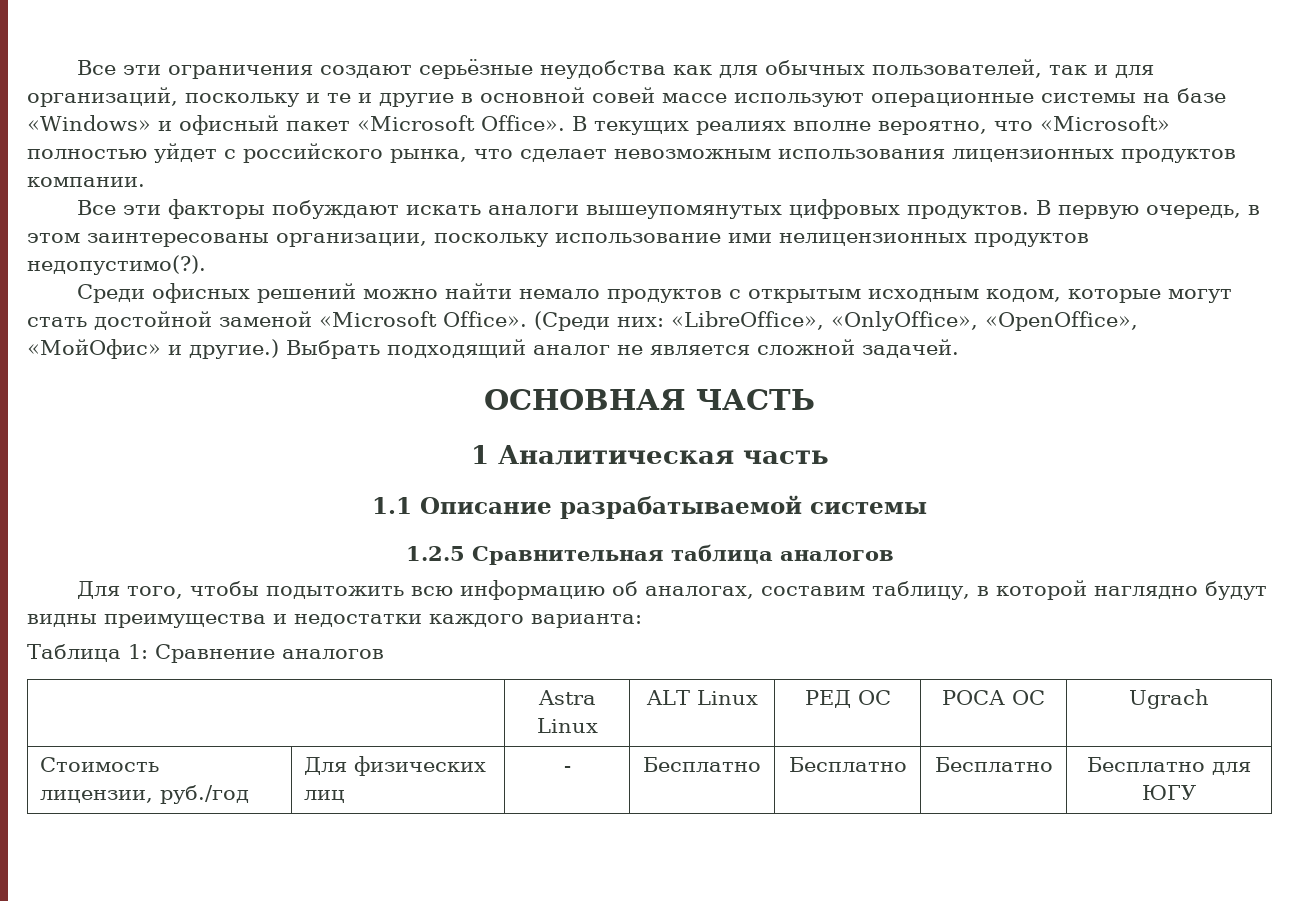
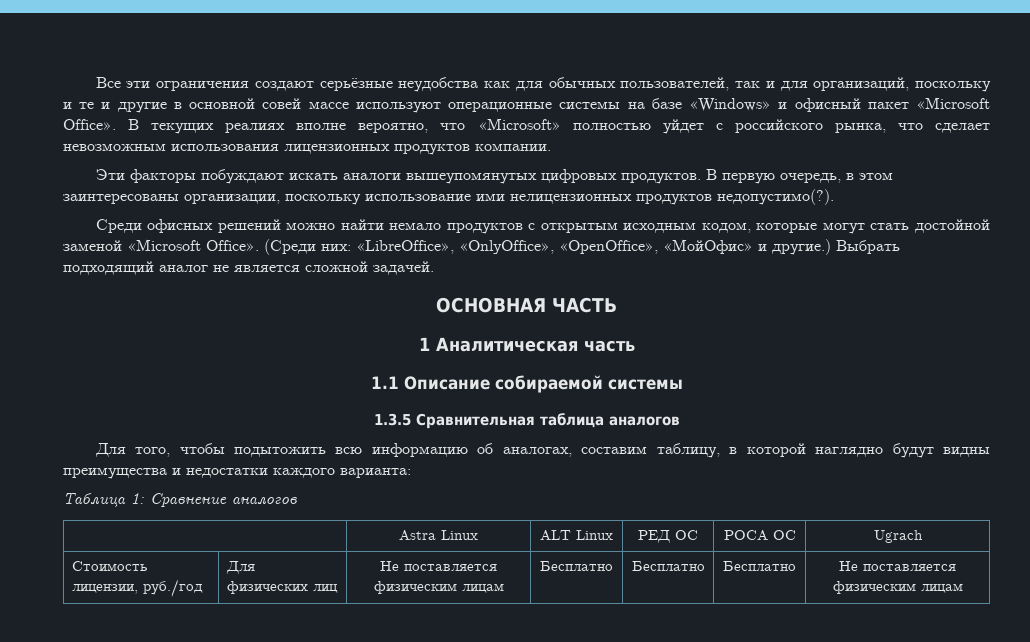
[76,200,161,215] Все эти -> [95,169,125,180] Эти
[560,495,802,519] разрабатываемой -> [494,375,603,393] собираемой
[405,546,465,561] 1.2.5 -> [373,413,411,426] 1.3.5
[563,766,571,772] - -> [380,561,497,571] [373,581,504,594] Не поставляется физическим лицам
[1087,757,1251,775] [1142,785,1196,800] Бесплатно для ЮГУ -> [839,561,956,571] [832,581,963,594] Не поставляется физическим лицам

